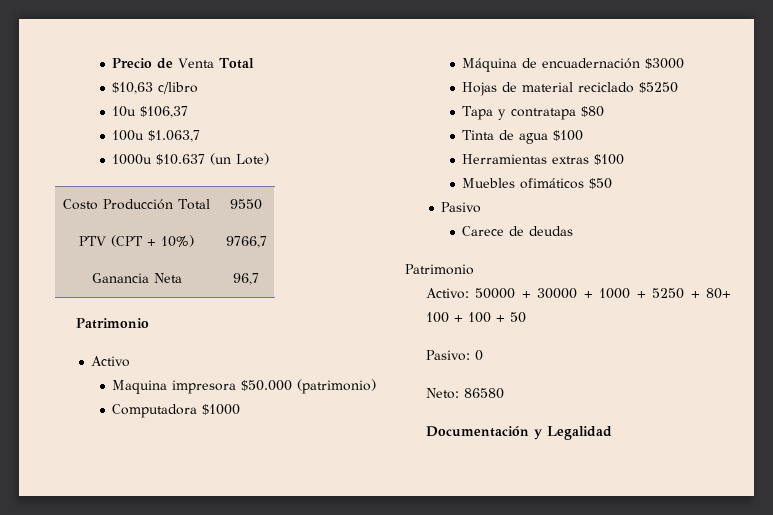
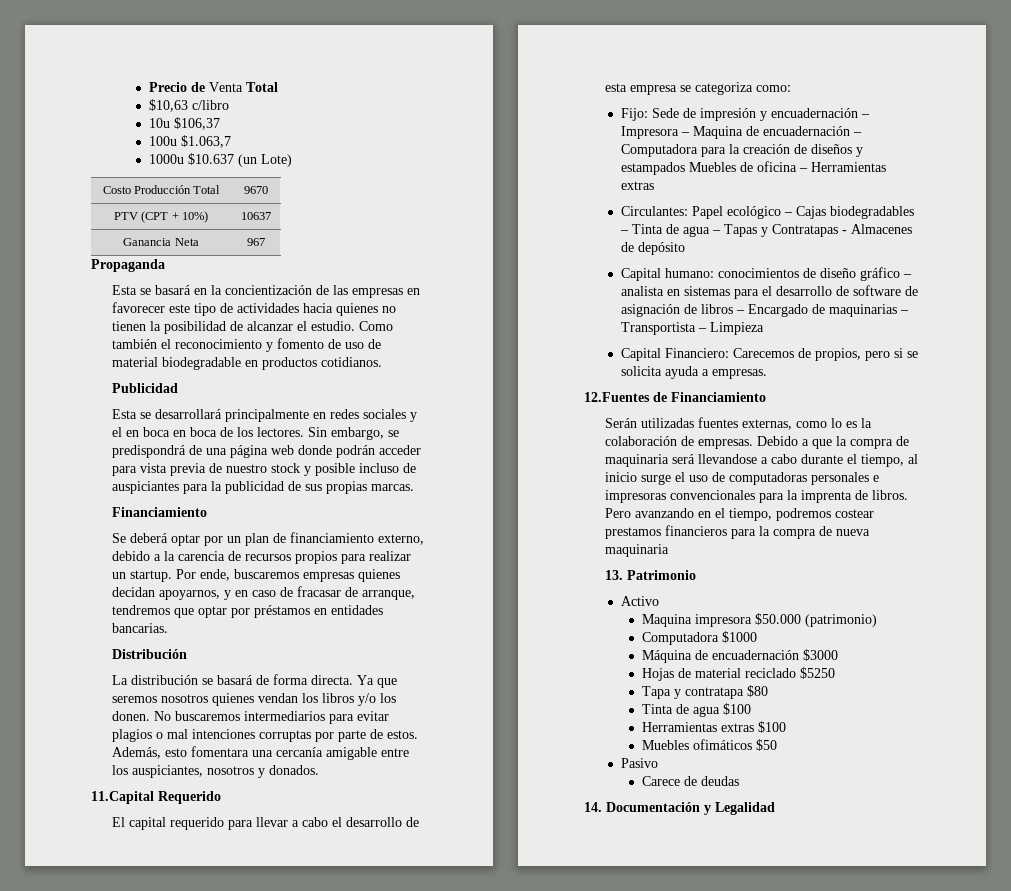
[230,199,262,210] 9550 -> [243,186,268,194] 9670
[225,236,267,248] 9766,7 -> [240,212,271,220] 10637
[233,273,259,285] 96,7 // -> [246,238,265,246] [91,259,165,272] [112,285,421,298] [112,302,397,316] [112,321,394,334] [112,338,382,352] [112,357,383,370] [112,383,179,393] [112,409,418,422] [112,427,400,440] [112,445,422,458] [112,463,417,476] [112,481,415,494] [112,507,208,517] [112,532,425,546] [112,551,412,564] [112,569,401,582] [112,586,416,600] [112,605,384,618] [112,623,169,633] [112,649,188,659] [112,674,398,688] [112,693,397,706] [112,711,390,724] [112,729,419,742] [112,746,410,760] [112,765,320,778] [91,791,221,804] [112,817,420,830] [605,82,792,95] [620,108,870,121] [620,126,862,139] [620,144,863,157] [620,161,886,175] [620,181,654,190] [620,206,914,219] [619,224,912,237] [620,242,685,255] [620,267,912,281] [620,285,918,299] [620,304,909,317] [620,322,764,335] [620,348,918,361] [620,366,767,379] [584,392,766,402] [605,417,873,430] [605,436,910,449] [605,454,919,467] [605,472,880,485] [605,490,909,503] [605,508,875,521] [605,525,871,539] [605,544,670,557] [605,570,624,580] 967 // Propaganda // Esta se basará en la concientización de las empresas en favorecer este tipo de actividades hacia quienes no tienen la posibilidad de alcanzar el estudio. Como también el reconocimiento y fomento de uso de material biodegradable en productos cotidianos. // Publicidad // Esta se desarrollará principalmente en redes sociales y el en boca en boca de los lectores. Sin embargo, se predispondrá de una página web donde podrán acceder para vista previa de nuestro stock y posible incluso de auspiciantes para la publicidad de sus propias marcas. // Financiamiento // Se deberá optar por un plan de financiamiento externo, debido a la carencia de recursos propios para realizar un startup. Por ende, buscaremos empresas quienes decidan apoyarnos, y en caso de fracasar de arranque, tendremos que optar por préstamos en entidades bancarias. // Distribución // La distribución se basará de forma directa. Ya que seremos nosotros quienes vendan los libros y/o los donen. No buscaremos intermediarios para evitar plagios o mal intenciones corruptas por parte de estos. Además, esto fomentara una cercanía amigable entre los auspiciantes, nosotros y donados. // 11.Capital Requerido // El capital requerido para llevar a cabo el desarrollo de esta empresa se categoriza como: // Fijo: Sede de impresión y encuadernación – Impresora – Maquina de encuadernación – Computadora para la creación de diseños y estampados Muebles de oficina – Herramientas extras // Circulantes: Papel ecológico – Cajas biodegradables – Tinta de agua – Tapas y Contratapas - Almacenes de depósito // Capital humano: conocimientos de diseño gráfico – analista en sistemas para el desarrollo de software de asignación de libros – Encargado de maquinarias – Transportista – Limpieza // Capital Financiero: Carecemos de propios, pero si se solicita ayuda a empresas. // 12.Fuentes de Financiamiento // Serán utilizadas fuentes externas, como lo es la colaboración de empresas. Debido a que la compra de maquinaria será llevandose a cabo durante el tiempo, al inicio surge el uso de computadoras personales e impresoras convencionales para la imprenta de libros. Pero avanzando en el tiempo, podremos costear prestamos financieros para la compra de nueva maquinaria // 13.
[405,264,474,275] [426,288,731,299] [426,312,527,323] [426,350,484,361] [426,388,505,399] Patrimonio // Activo: 50000 + 30000 + 1000 + 5250 + 80+ 100 + 100 + 50 // Pasivo: 0 // Neto: 86580 // -> [584,802,602,812] 14.

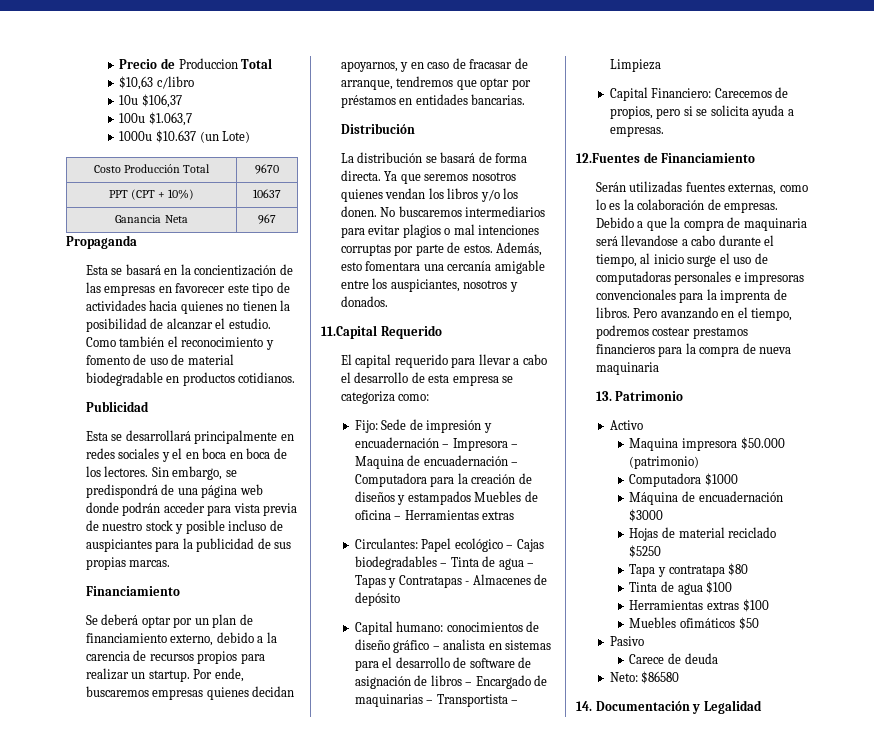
[208,82,243,92] Venta -> [178,58,238,69] Produccion
[113,212,138,220] PTV -> [108,190,128,198] PPT
[700,776,739,786] deudas -> [684,653,718,664] [609,671,680,684] deuda // Neto: $86580

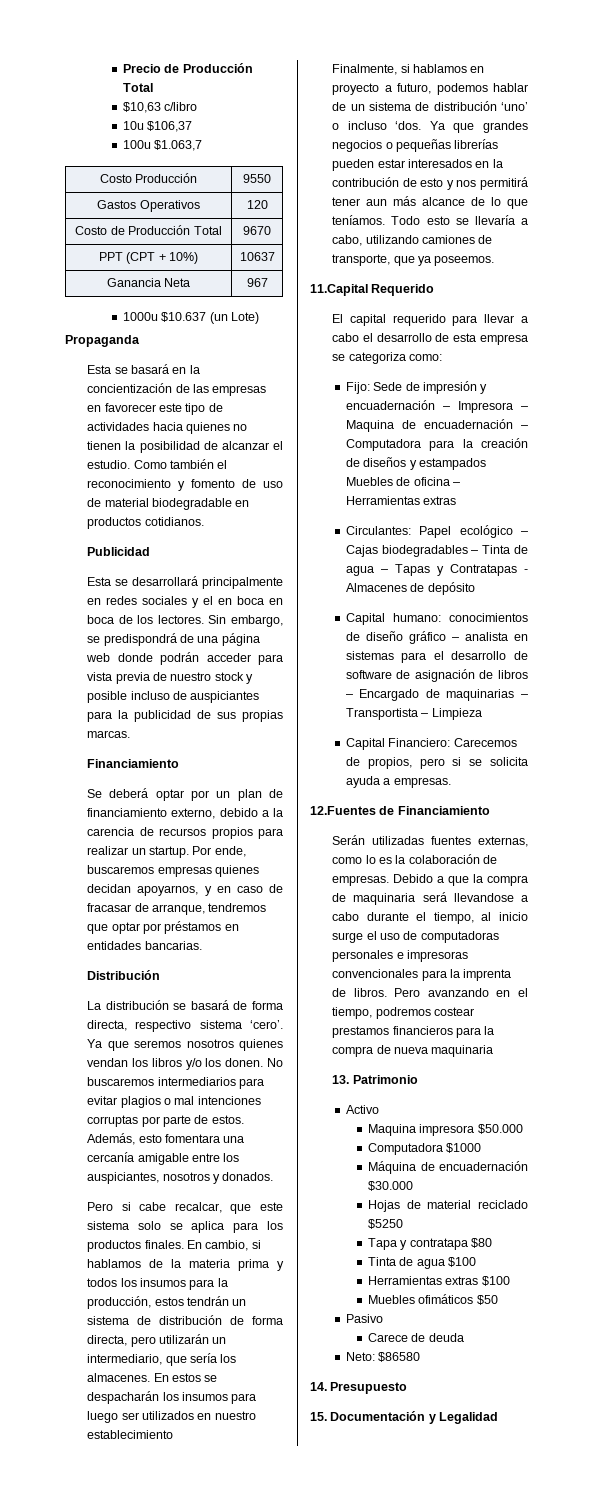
[178,58,238,69] Produccion -> [182,63,253,73] Producción
[119,130,251,143] [93,165,121,173] // 1000u $10.637 (un Lote) // Costo -> [99,173,198,183] [243,174,271,183] [97,200,200,212] [246,200,268,209] [75,226,125,235] // Costo Producción | 9550 // Gastos Operativos | 120 // Costo de
(276, 219) none -> [123,312,260,324] // 1000u $10.637 (un Lote)
[340,170,381,181] directa. -> [87,1020,283,1032] directa, respectivo sistema ‘cero’.
(388, 301) none -> [87,1202,283,1214] [87,1221,283,1233] [87,1240,261,1252] [87,1259,284,1271] [87,1278,228,1290] [87,1296,247,1309] [87,1315,283,1325] [87,1334,227,1347] [87,1353,237,1366] [87,1373,218,1382] [87,1391,257,1404] [87,1411,256,1423] [87,1430,174,1439] [332,64,485,75] [332,83,528,95] [332,101,528,111] [332,121,528,133] [332,139,499,152] [332,159,503,171] [332,177,528,190] [332,196,528,209] [332,215,528,225] [332,235,493,246] [332,254,495,266] // Pero si cabe recalcar, que este sistema solo se aplica para los productos finales. En cambio, si hablamos de la materia prima y todos los insumos para la producción, estos tendrán un sistema de distribución de forma directa, pero utilizarán un intermediario, que sería los almacenes. En estos se despacharán los insumos para luego ser utilizados en nuestro establecimiento // Finalmente, si hablamos en proyecto a futuro, podemos hablar de un sistema de distribución ‘uno’ o incluso ‘dos. Ya que grandes negocios o pequeñas librerías pueden estar interesados en la contribución de esto y nos permitirá tener aun más alcance de lo que teníamos. Todo esto se llevaría a cabo, utilizando camiones de transporte, que ya poseemos.
[629,456,700,469] (patrimonio) -> (523, 1129) none
[629,509,664,522] $3000 -> [368,1181,414,1191] $30.000
(592, 706) none -> [330,1382,408,1394] [310,1412,327,1421] Presupuesto // 15.

